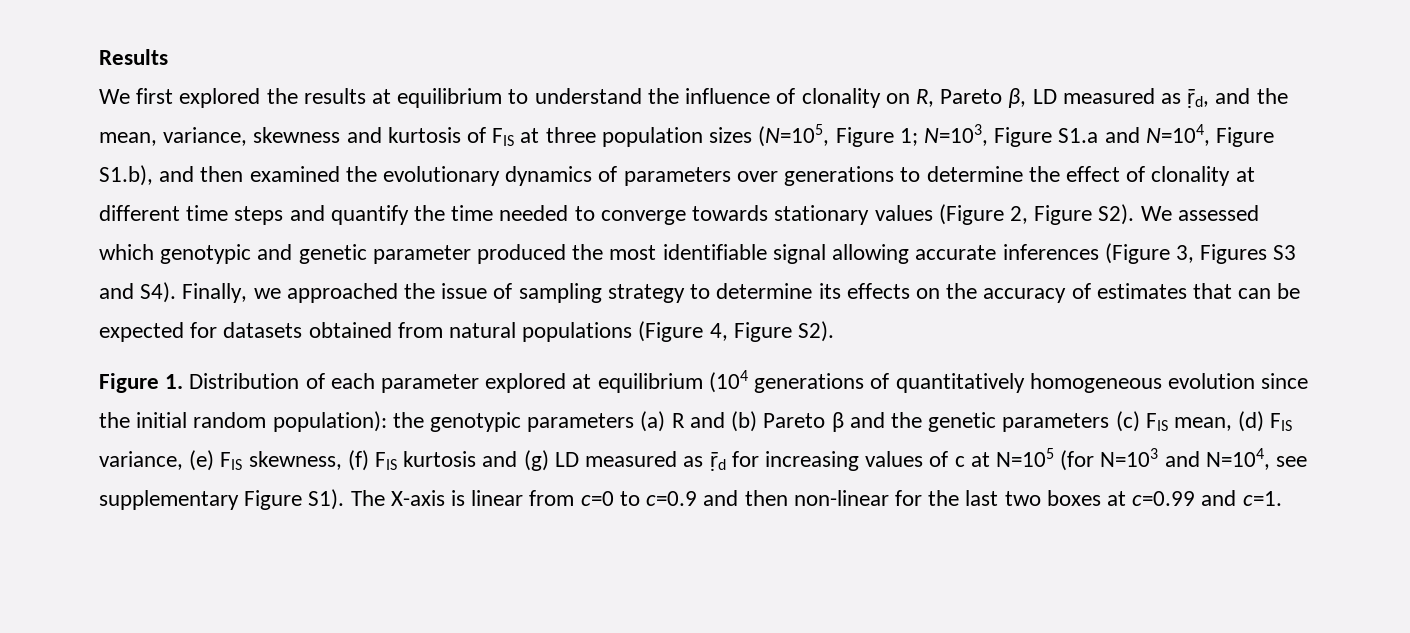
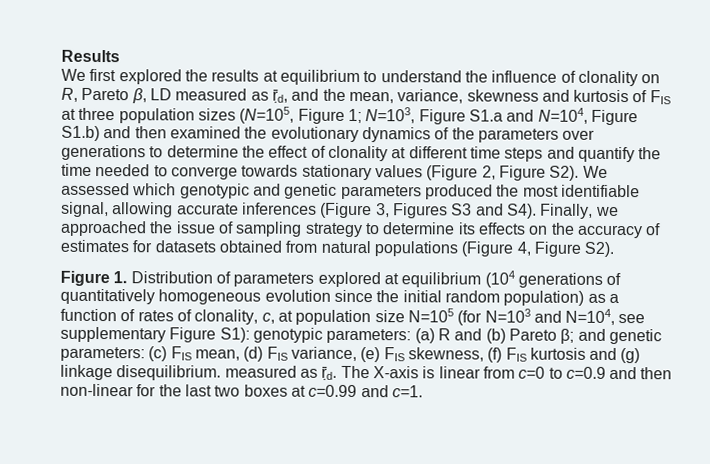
[99,165,153,186] S1.b), -> [61,125,100,142] S1.b)
(618, 174) none -> [451,127,475,140] the
[372,245,471,264] parameter -> [340,184,422,200] parameters
[772,244,826,264] signal -> [61,201,109,218] signal,
[1192,283,1301,299] [99,322,184,342] that can be expected -> (129, 246) none
[330,373,480,393] each parameter -> [233,272,315,287] parameters
[272,411,635,432] population): the genotypic parameters -> [503,290,619,306] [60,308,646,326] [60,326,412,344] population) as a function of rates of clonality, c, at population size N=105 (for N=103 and N=104, see supplementary Figure S1): genotypic parameters:
[831,412,1110,432] β and the genetic parameters -> [560,328,662,345] [60,346,145,362] β; and genetic parameters:
[554,448,1308,471] [99,489,345,510] LD measured as ṝd for increasing values of c at N=105 (for N=103 and N=104, see supplementary Figure S1). -> [60,364,338,381] linkage disequilibrium. measured as ṝd.

